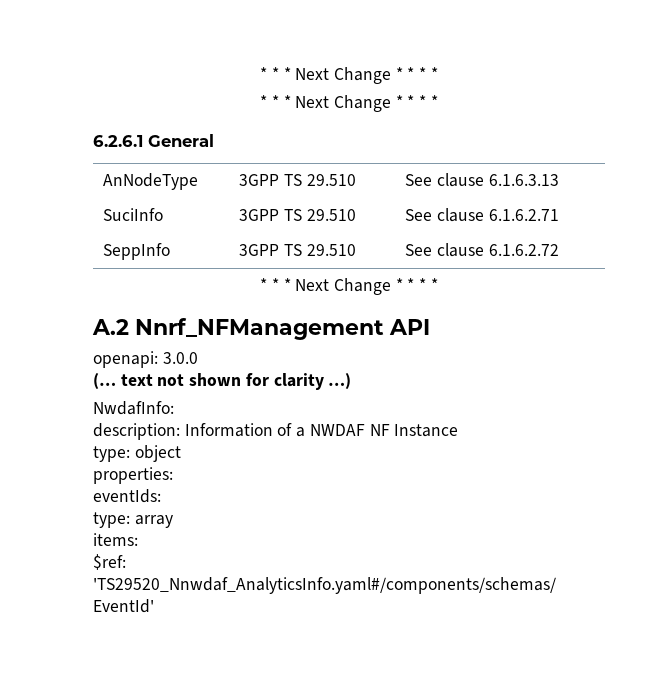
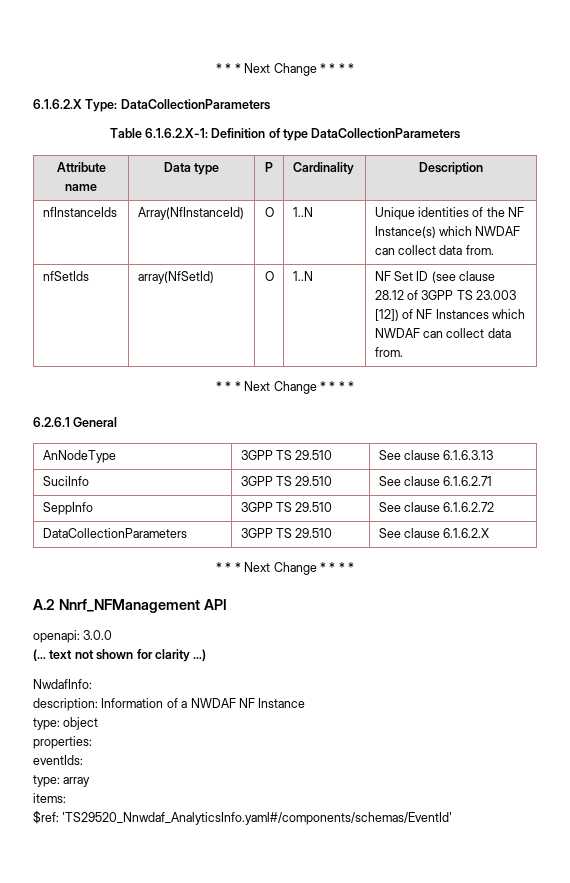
[260,67,438,84] * * * Next Change * * * * -> [216,63,354,76] [33,99,270,112] [109,128,461,141] [56,162,106,172] [65,184,97,191] [163,162,220,175] [265,162,273,172] [292,162,354,175] [419,162,483,175] [42,207,117,217] [137,207,244,220] [264,207,274,217] [292,207,313,217] [374,207,525,220] [374,226,521,238] [374,245,494,255] [42,271,89,281] [137,271,214,284] [264,271,274,281] [292,271,313,281] [374,271,496,283] [374,290,517,300] [374,309,526,321] [374,328,511,338] [374,347,403,357] * * * Next Change * * * * // 6.1.6.2.X Type: DataCollectionParameters // Table 6.1.6.2.X-1: Definition of type DataCollectionParameters // Attribute name | Data type | P | Cardinality | Description // nfInstanceIds | Array(NfInstanceId) | O | 1..N | Unique identities of the NF Instance(s) which NWDAF can collect data from. // nfSetIds | array(NfSetId) | O | 1..N | NF Set ID (see clause 28.12 of 3GPP TS 23.003 [12]) of NF Instances which NWDAF can collect data from.
(559, 250) none -> [42,528,187,538] [240,528,333,538] [378,528,490,538] // DataCollectionParameters | 3GPP TS 29.510 | See clause 6.1.6.2.X

